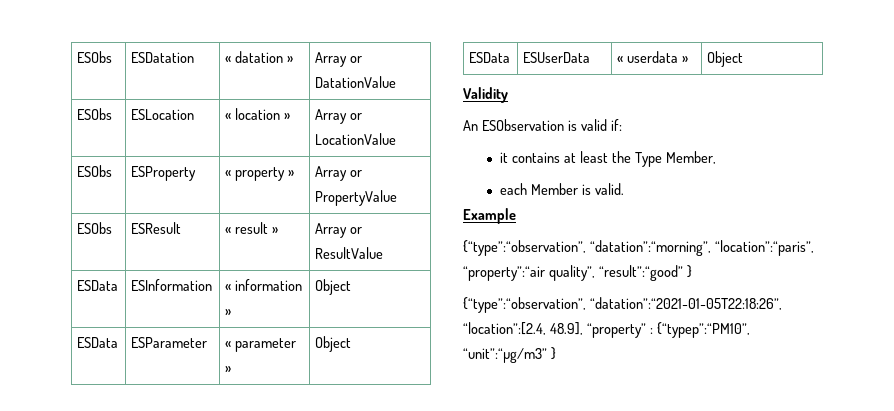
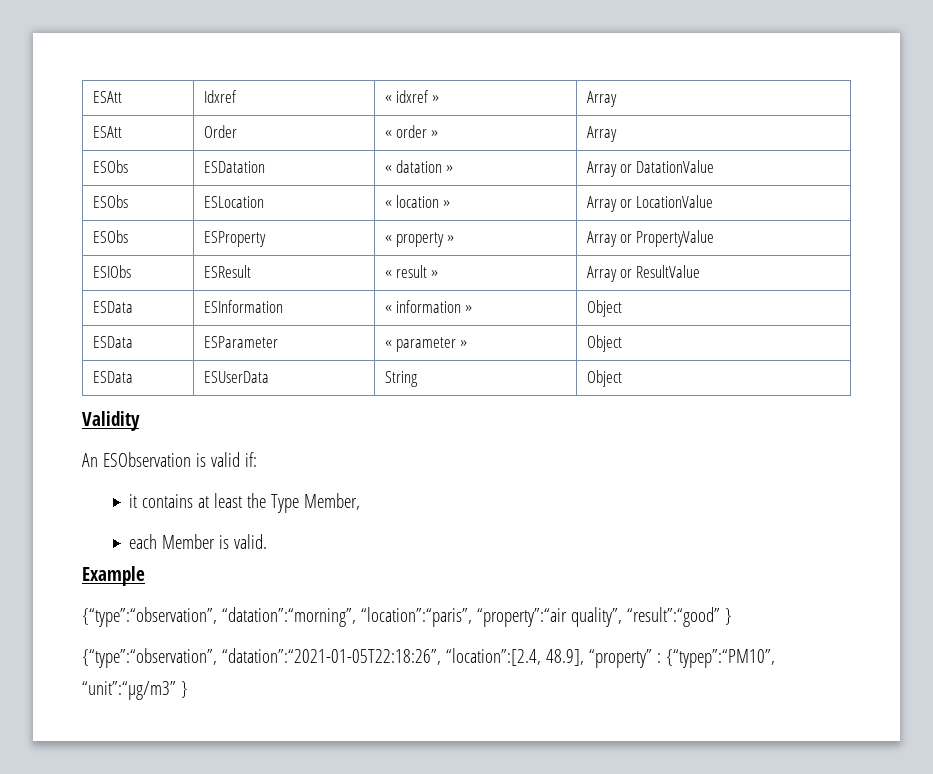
(77, 57) none -> [92,91,122,103] [203,90,237,103] [384,90,440,103] [586,91,617,107] [92,126,122,138] [203,125,237,138] [384,125,439,138] [586,126,617,142] ESAtt | Idxref | « idxref » | Array // ESAtt | Order | « order » | Array //
[77,222,113,234] ESObs -> [92,265,131,278] ESIObs
[617,51,688,63] « userdata » -> [384,371,418,387] String

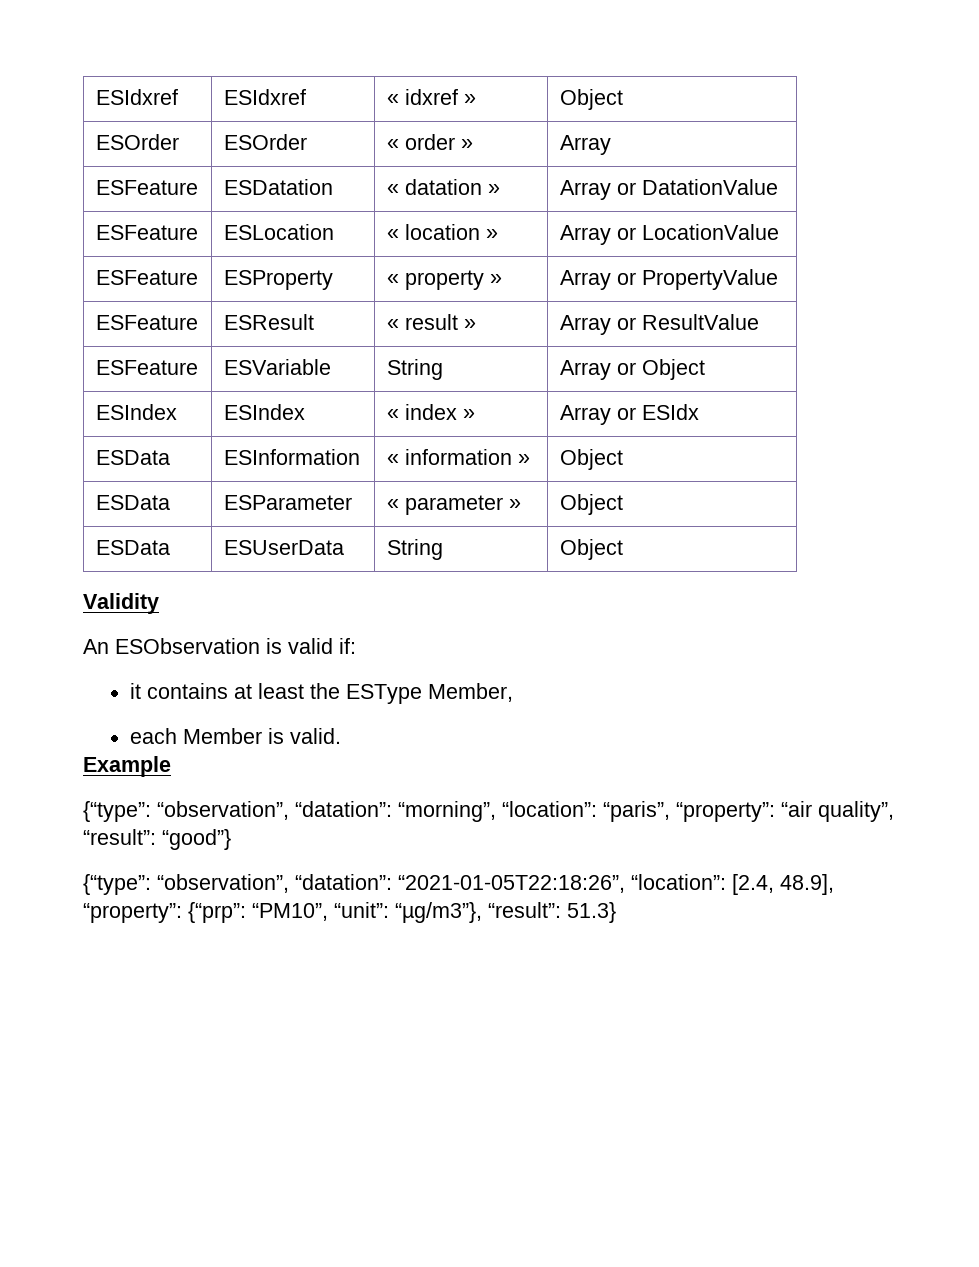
[92,91,122,103] [203,90,237,103] ESAtt | Idxref -> [95,89,178,105] [223,89,306,105] ESIdxref | ESIdxref
[586,91,617,107] [92,126,122,138] [203,125,237,138] Array // ESAtt | Order -> [559,89,623,110] [95,134,179,150] [223,134,307,150] Object // ESOrder | ESOrder
[92,160,128,173] ESObs -> [95,180,198,195] ESFeature
[92,195,128,208] ESObs -> [95,225,198,240] ESFeature
[92,230,128,243] ESObs -> [95,270,198,285] ESFeature
[92,265,131,278] ESIObs -> [95,315,198,330] ESFeature
(701, 271) none -> [95,360,198,375] [223,359,331,375] [386,359,443,380] [559,359,705,380] [95,404,177,420] [223,404,305,420] [386,404,475,420] [559,404,699,425] // ESFeature | ESVariable | String | Array or Object // ESIndex | ESIndex | « index » | Array or ESIdx
[271,494,300,513] Type -> [346,684,423,704] ESType
[82,607,733,627] [82,648,775,668] [82,681,188,700] {“type”:“observation”, “datation”:“morning”, “location”:“paris”, “property”:“air quality”, “result”:“good” } // {“type”:“observation”, “datation”:“2021-01-05T22:18:26”, “location”:[2.4, 48.9], “property” : {“typep”:“PM10”, “unit”:“µg/m3” } -> [83,801,894,822] [83,829,231,850] [83,874,834,895] [83,902,616,923] {“type”: “observation”, “datation”: “morning”, “location”: “paris”, “property”: “air quality”, “result”: “good”} // {“type”: “observation”, “datation”: “2021-01-05T22:18:26”, “location”: [2.4, 48.9], “property”: {“prp”: “PM10”, “unit”: “µg/m3”}, “result”: 51.3}

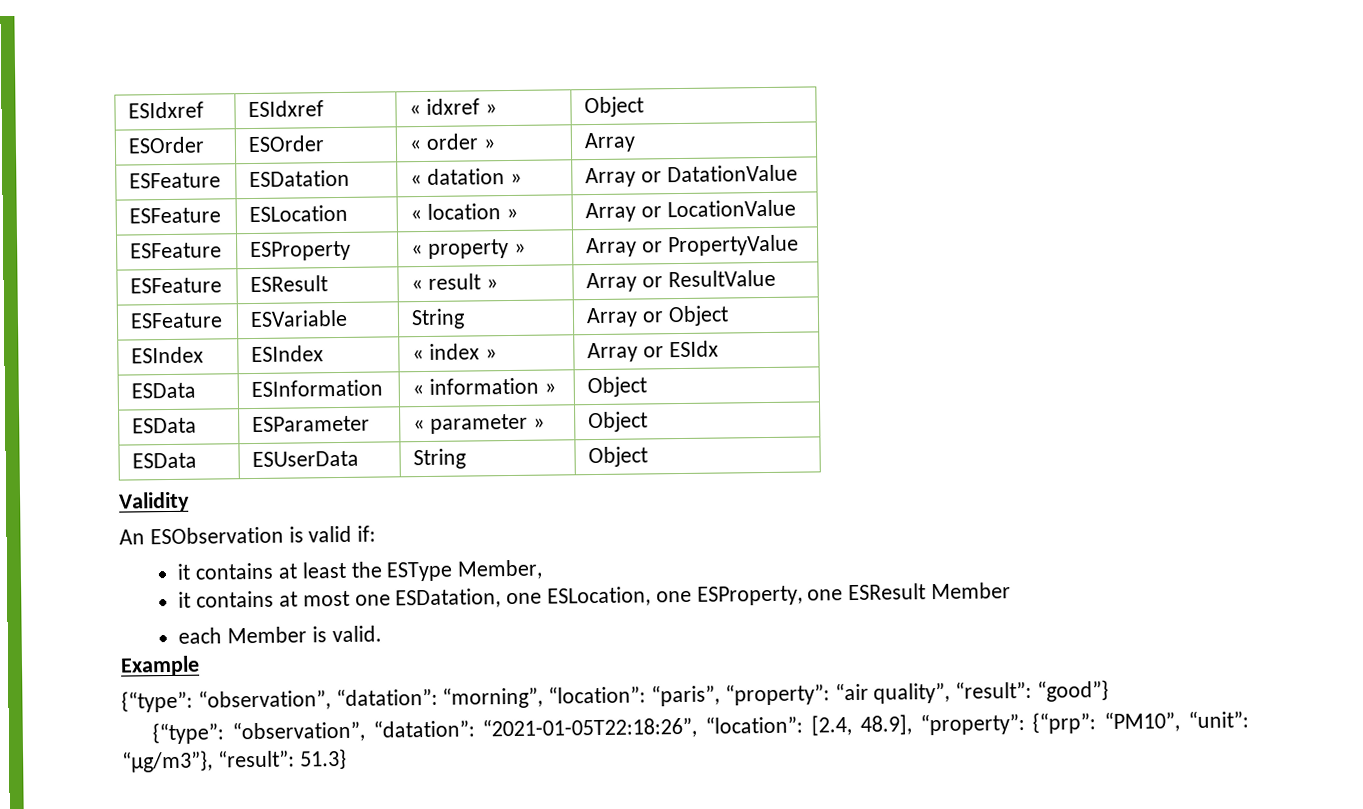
(514, 692) none -> [178,582,1012,609] // it contains at most one ESDatation, one ESLocation, one ESProperty, one ESResult Member

